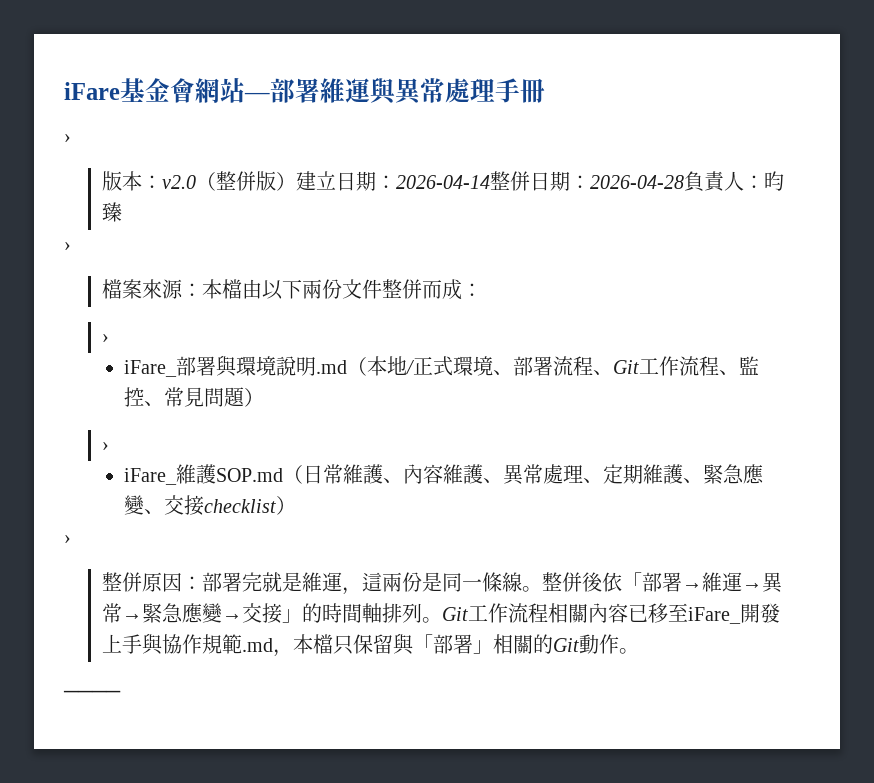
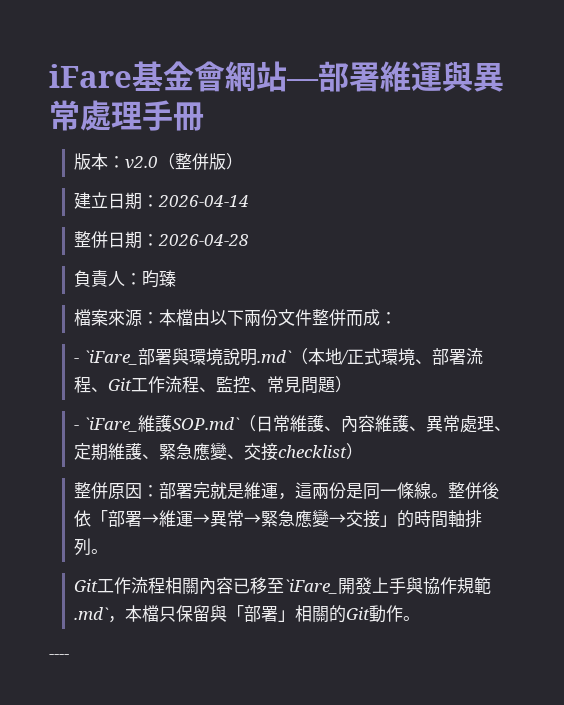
[64,134,71,143] // › -> (204, 116) none
(297, 181) none -> (244, 161) //
(491, 182) none -> (250, 201) //
(685, 182) none -> (250, 240) //
[64,242,71,251] // › -> (177, 278) none
[102,334,110,343] [124,360,178,377] › // iFare_ -> [74,350,138,365] - `iFare_
[316,360,348,374] .md -> [256,350,292,363] .md`
[102,442,110,451] [124,464,284,485] › // iFare_維護SOP.md -> [74,415,240,432] - `iFare_維護SOP.md`
[64,535,71,544] // › -> (364, 451) none
(443, 620) none -> (109, 551) //
[688,607,742,624] iFare_ -> [284,579,339,594] `iFare_
[242,638,274,652] .md -> [74,607,110,620] .md`
[63,690,121,698] ──── -> [49,654,69,659] ----

